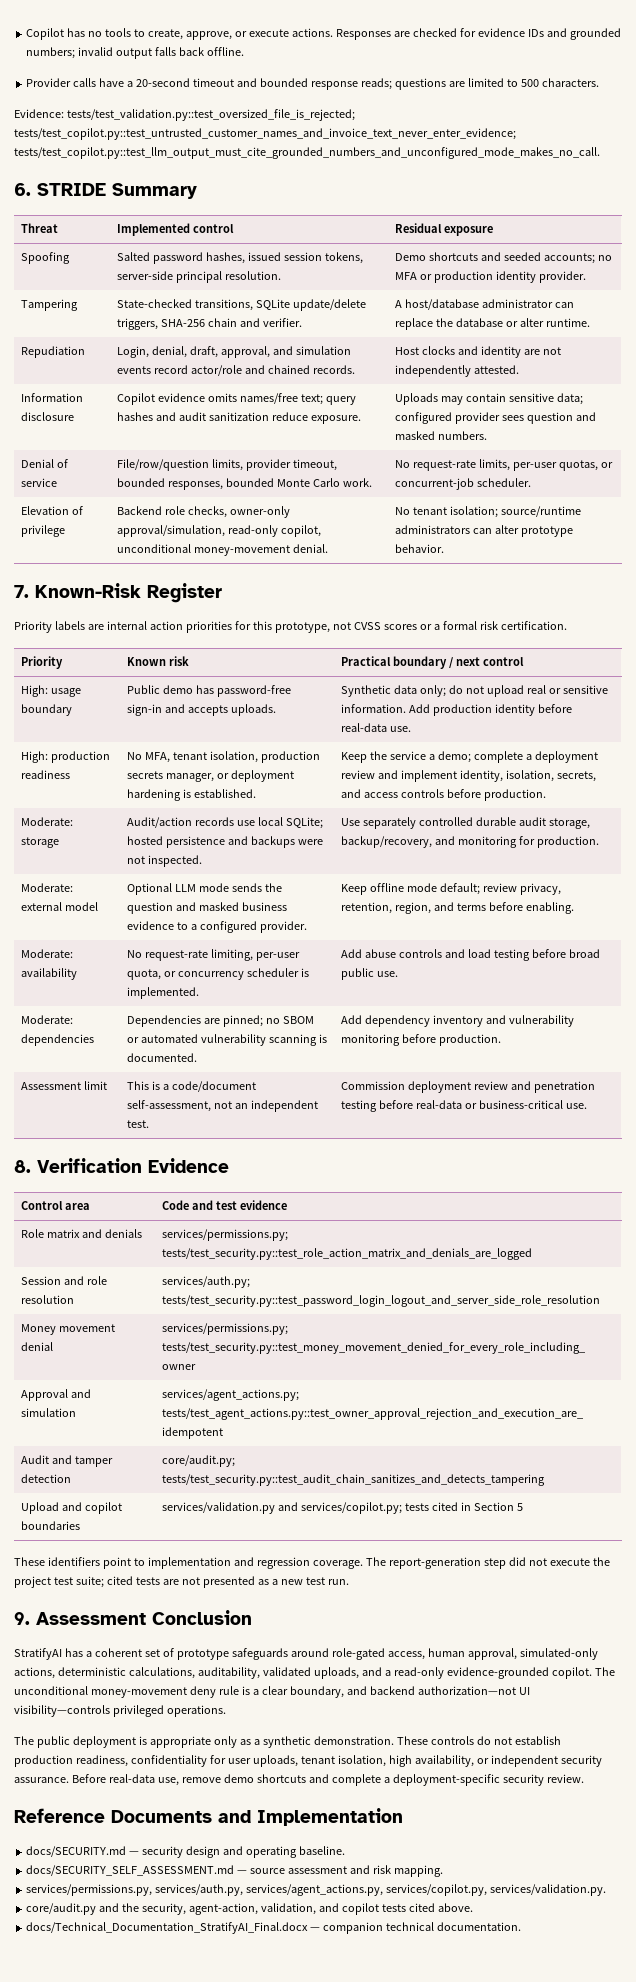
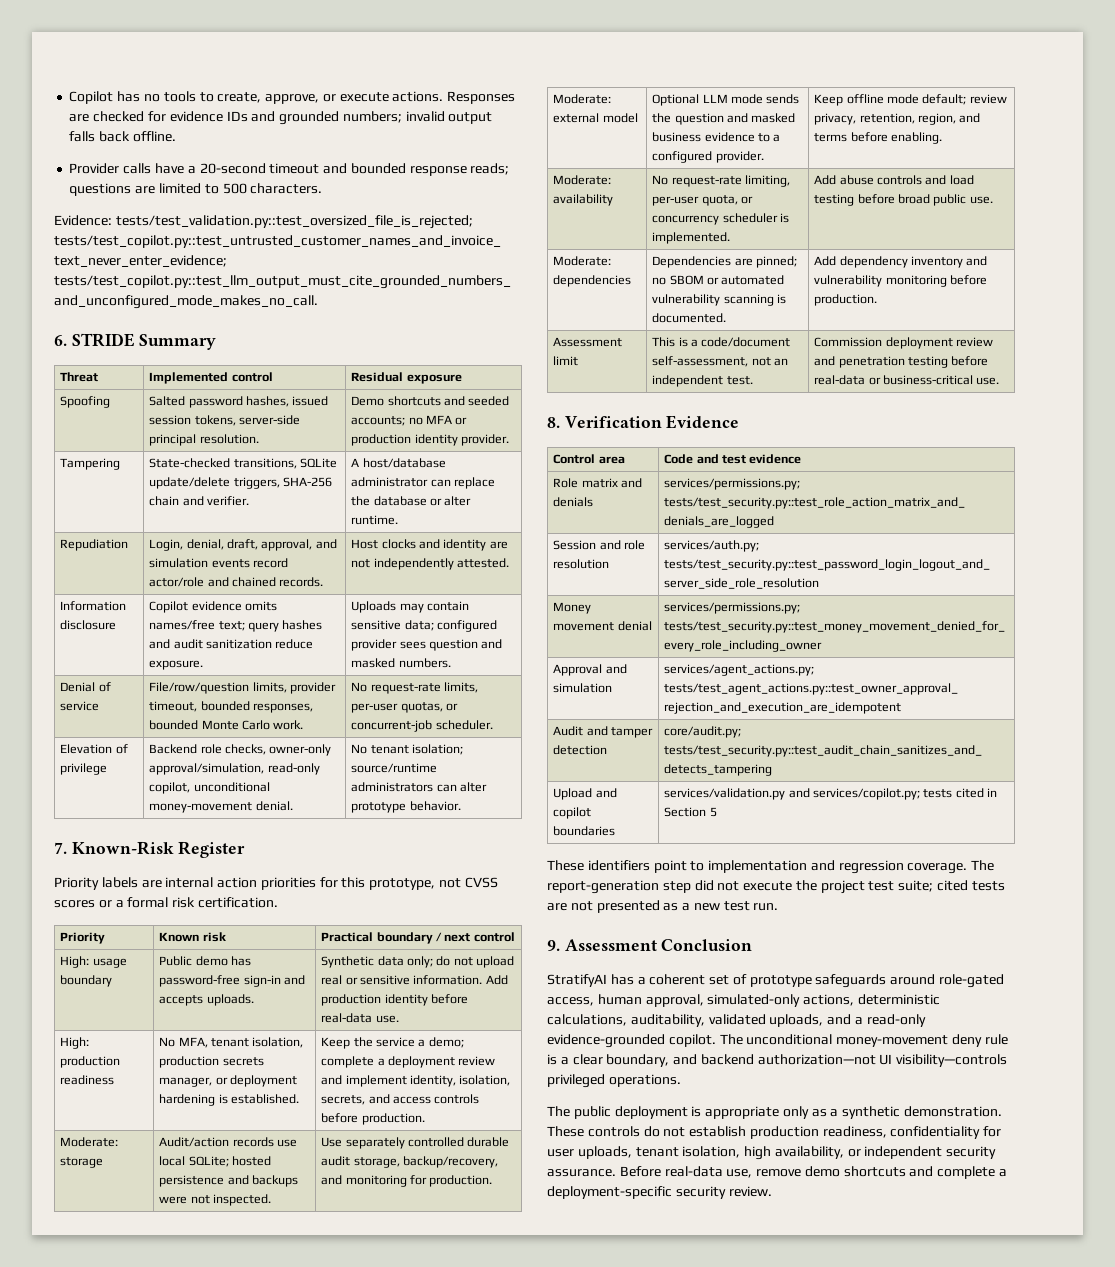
[14,1808,403,1826] [26,1846,345,1858] [26,1865,443,1877] [26,1884,606,1896] [26,1903,473,1915] [26,1922,521,1934] // Reference Documents and Implementation // docs/SECURITY.md — security design and operating baseline. // docs/SECURITY_SELF_ASSESSMENT.md — source assessment and risk mapping. // services/permissions.py, services/auth.py, services/agent_actions.py, services/copilot.py, services/validation.py. // core/audit.py and the security, agent-action, validation, and copilot tests cited above. // docs/Technical_Documentation_StratifyAI_Final.docx — companion technical documentation. -> (772, 1191) none

